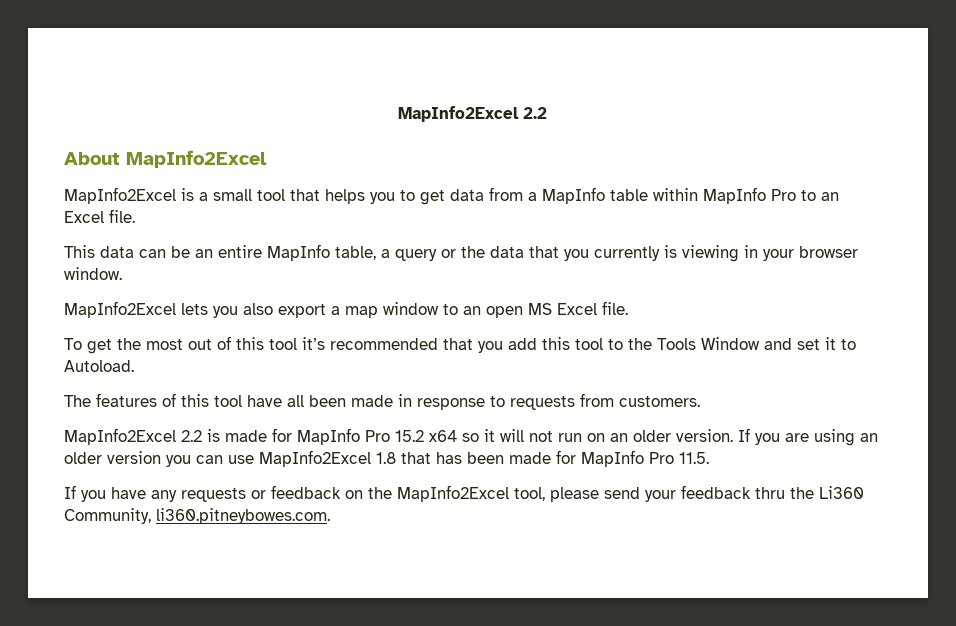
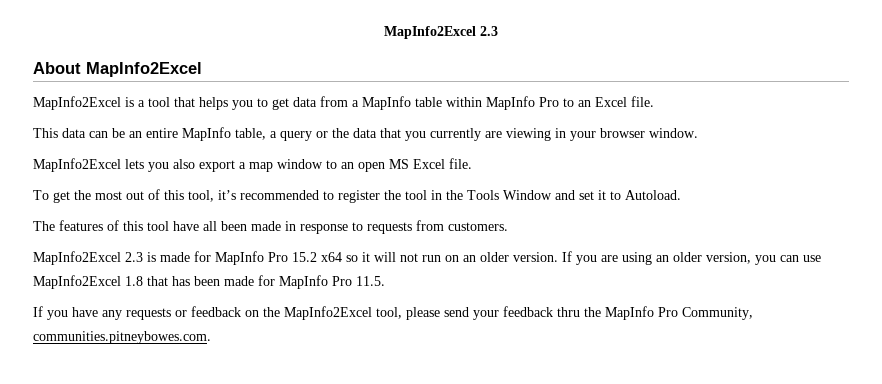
[397,106,547,122] MapInfo2Excel 2.2 -> [384,26,498,39] MapInfo2Excel 2.3
[213,189,252,201] small -> (145, 103) none
[664,245,677,258] is -> [485,131,502,138] are
[269,338,297,350] tool -> [188,190,214,202] tool,
[443,337,623,353] that you add this tool to -> [323,190,442,203] to register the tool in
[181,430,202,442] 2.2 -> [125,252,143,262] 2.3
[107,451,161,464] version -> [706,252,751,264] version,
[819,486,864,499] [64,508,330,524] Li360 Community, li360.pitneybowes.com. -> [605,306,753,320] [33,331,211,344] MapInfo Pro Community, communities.pitneybowes.com.

